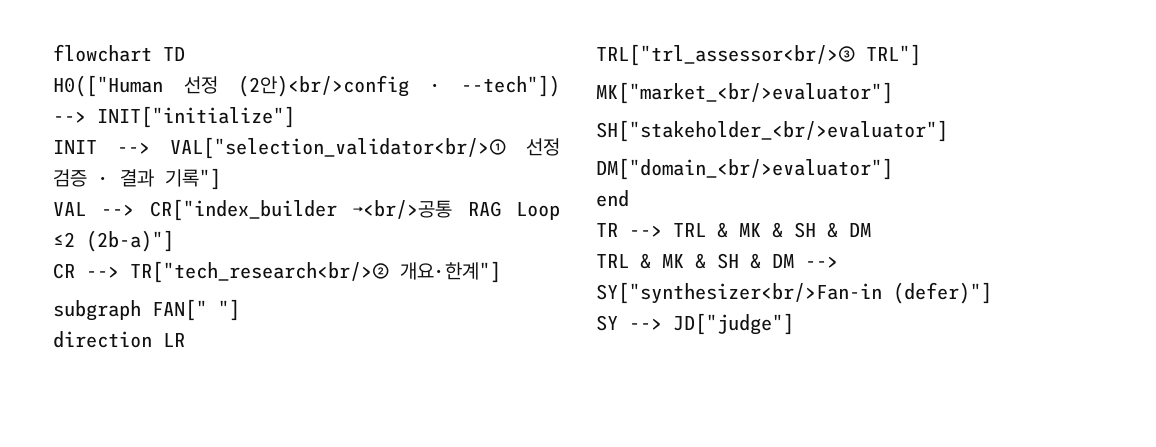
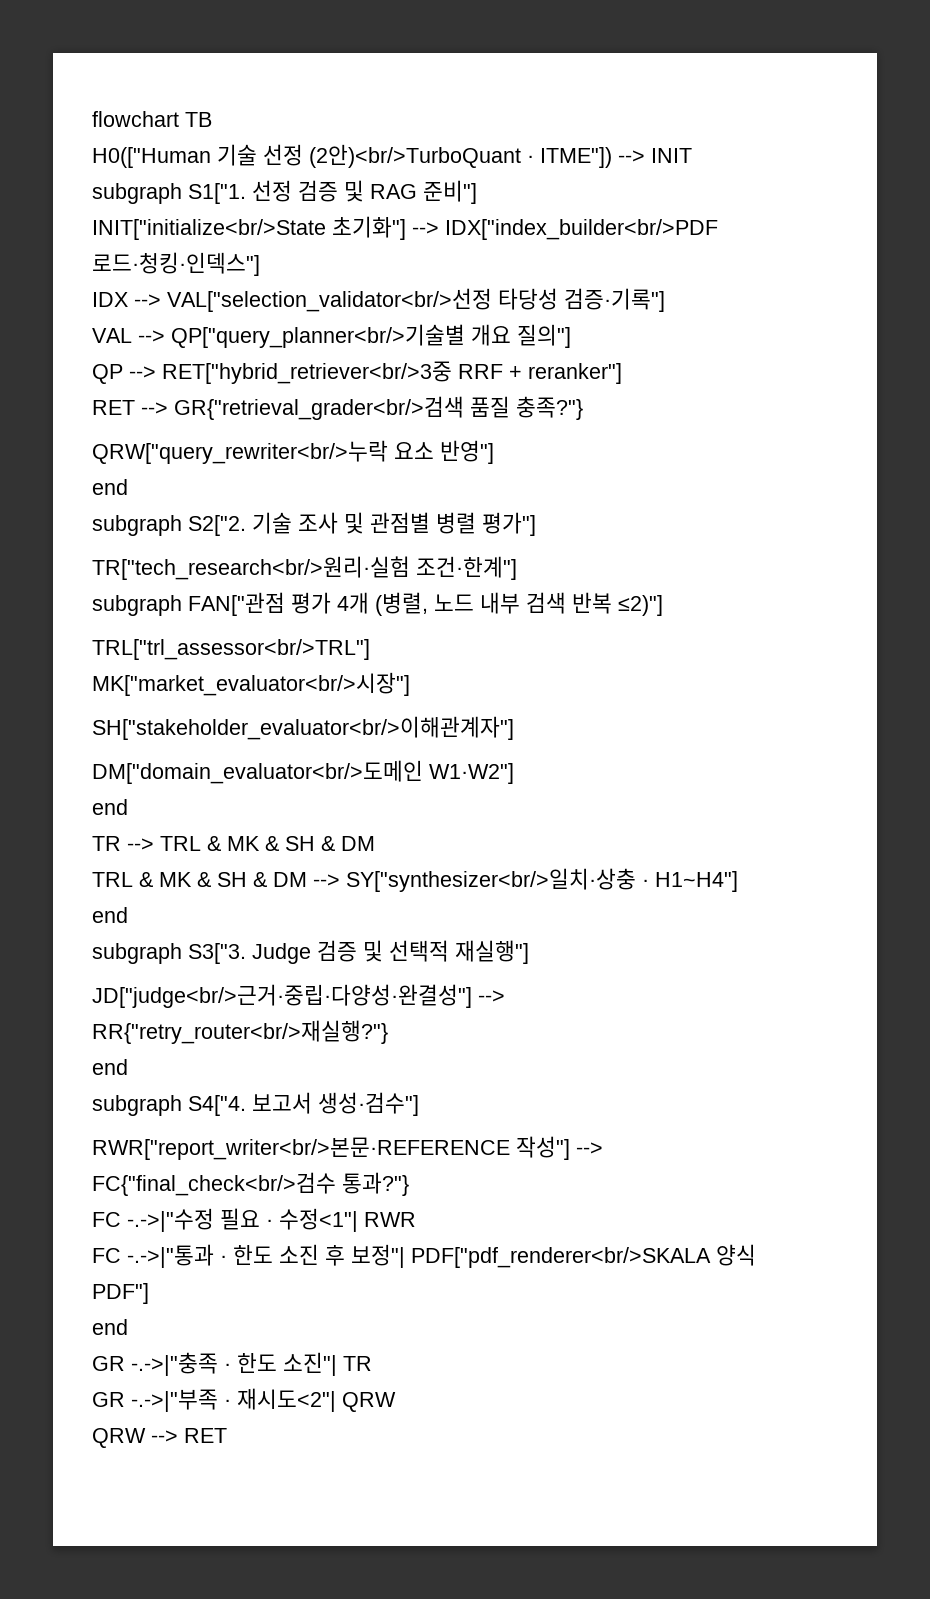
[163,47,185,61] TD -> [185,112,212,127] TB
[183,75,560,97] [53,106,295,128] [53,137,560,159] [53,168,221,190] [53,199,560,221] [53,230,174,252] [53,261,501,283] [53,299,240,321] [53,331,185,348] [596,44,921,66] [596,82,893,104] [596,120,948,142] [596,158,893,180] 선정 (2안)<br/>config · --tech"]) --> INIT["initialize"] // INIT --> VAL["selection_validator<br/>① 선정 검증 · 결과 기록"] // VAL --> CR["index_builder →<br/>공통 RAG Loop ≤2 (2b-a)"] // CR --> TR["tech_research<br/>② 개요·한계"] // subgraph FAN[" "] // direction LR // TRL["trl_assessor<br/>③ TRL"] // MK["market_<br/>evaluator"] // SH["stakeholder_<br/>evaluator"] // DM["domain_<br/>evaluator"] -> [217,144,692,168] [92,180,477,204] [92,216,718,240] [92,252,260,276] [92,288,665,312] [92,324,571,348] [92,361,622,384] [92,396,583,420] [92,440,494,464] [92,479,128,495] [92,512,536,536] [92,556,517,580] [92,592,663,616] [92,639,370,660] [92,672,410,696] [92,716,514,740] [92,760,514,784] 기술 선정 (2안)<br/>TurboQuant · ITME"]) --> INIT // subgraph S1["1. 선정 검증 및 RAG 준비"] // INIT["initialize<br/>State 초기화"] --> IDX["index_builder<br/>PDF 로드·청킹·인덱스"] // IDX --> VAL["selection_validator<br/>선정 타당성 검증·기록"] // VAL --> QP["query_planner<br/>기술별 개요 질의"] // QP --> RET["hybrid_retriever<br/>3중 RRF + reranker"] // RET --> GR{"retrieval_grader<br/>검색 품질 충족?"} // QRW["query_rewriter<br/>누락 요소 반영"] // end // subgraph S2["2. 기술 조사 및 관점별 병렬 평가"] // TR["tech_research<br/>원리·실험 조건·한계"] // subgraph FAN["관점 평가 4개 (병렬, 노드 내부 검색 반복 ≤2)"] // TRL["trl_assessor<br/>TRL"] // MK["market_evaluator<br/>시장"] // SH["stakeholder_evaluator<br/>이해관계자"] // DM["domain_evaluator<br/>도메인 W1·W2"]
[596,282,992,304] [596,313,794,335] SY["synthesizer<br/>Fan-in (defer)"] // SY --> JD["judge"] -> [346,868,738,892] [92,907,128,923] [92,940,529,964] [92,984,505,1008] [92,1020,388,1044] [92,1059,128,1075] [92,1092,419,1116] [92,1136,603,1160] [92,1172,409,1196] [92,1208,416,1232] [92,1244,756,1268] [92,1283,149,1304] [92,1319,128,1335] [92,1352,372,1376] [92,1388,396,1412] [92,1428,227,1448] SY["synthesizer<br/>일치·상충 · H1~H4"] // end // subgraph S3["3. Judge 검증 및 선택적 재실행"] // JD["judge<br/>근거·중립·다양성·완결성"] --> RR{"retry_router<br/>재실행?"} // end // subgraph S4["4. 보고서 생성·검수"] // RWR["report_writer<br/>본문·REFERENCE 작성"] --> FC{"final_check<br/>검수 통과?"} // FC -.->|"수정 필요 · 수정<1"| RWR // FC -.->|"통과 · 한도 소진 후 보정"| PDF["pdf_renderer<br/>SKALA 양식 PDF"] // end // GR -.->|"충족 · 한도 소진"| TR // GR -.->|"부족 · 재시도<2"| QRW // QRW --> RET

